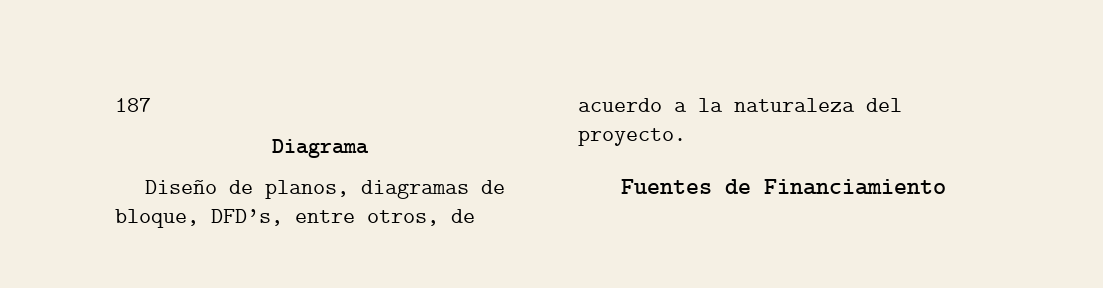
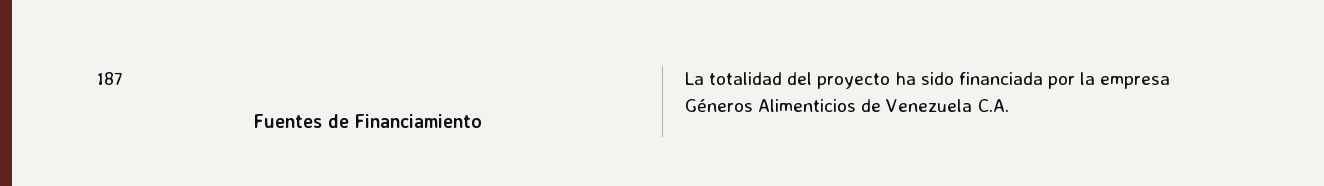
[272,139,369,158] [145,180,506,199] [115,209,475,228] [578,98,902,112] [578,128,686,146] [620,179,946,195] Diagrama // Diseño de planos, diagramas de bloque, DFD’s, entre otros, de acuerdo a la naturaleza del proyecto. // Fuentes de Financiamiento -> [253,114,482,128] [685,72,1171,89] [685,99,1009,112] Fuentes de Financiamiento // La totalidad del proyecto ha sido financiada por la empresa Géneros Alimenticios de Venezuela C.A.

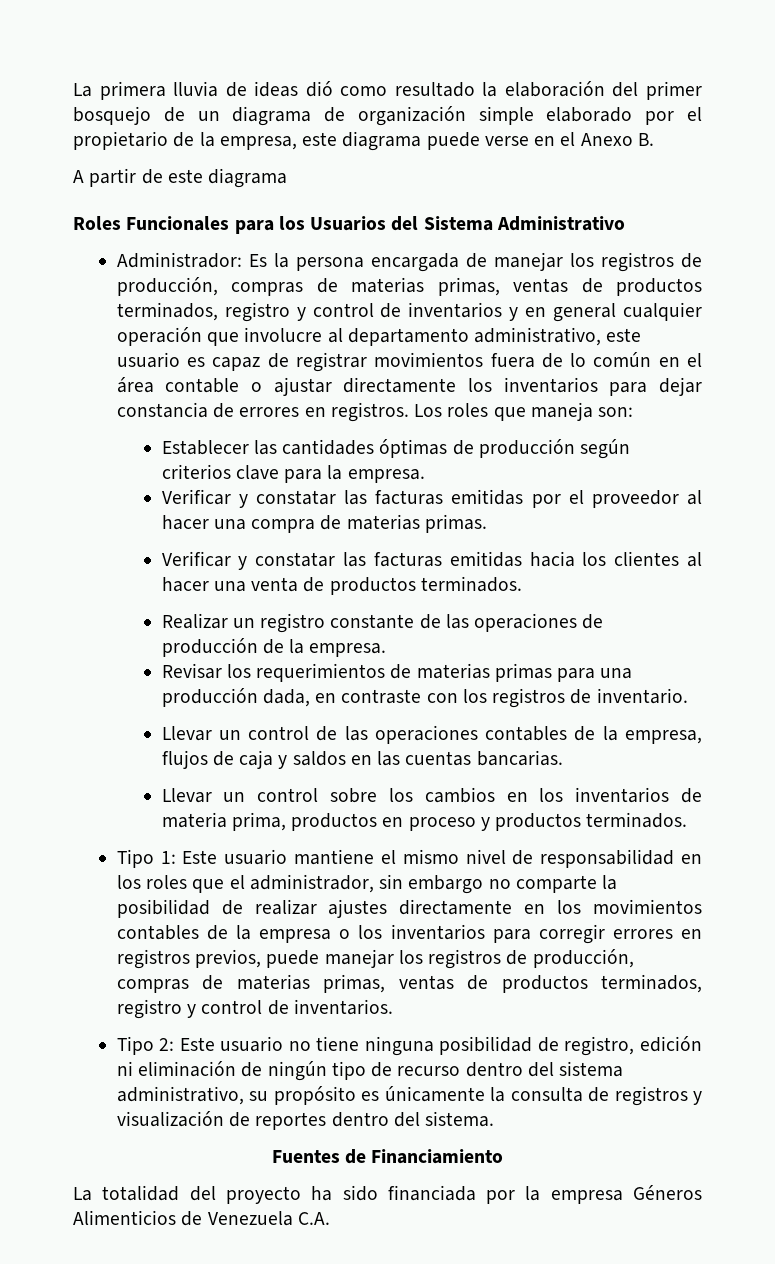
[96,72,123,85] 187 -> [73,81,702,100] [73,106,702,126] [73,131,654,151] [73,168,288,188] [73,216,625,234] [116,252,702,272] [116,277,702,296] [116,302,703,322] [116,327,642,346] [116,352,703,372] [116,377,702,396] [116,402,634,422] [161,439,631,459] [161,464,425,483] [161,489,702,508] [161,514,487,533] [161,551,702,570] [161,576,522,595] [161,613,604,633] [161,638,387,657] [161,663,633,682] [161,688,688,708] [161,725,702,744] [161,750,563,769] [161,787,702,803] [161,812,688,831] [116,849,703,868] [116,874,618,894] [116,899,703,918] [116,924,702,944] [116,949,634,969] [116,974,702,993] [116,999,393,1019] [116,1036,703,1056] [116,1061,624,1081] [116,1086,703,1106] [116,1111,495,1130] La primera lluvia de ideas dió como resultado la elaboración del primer bosquejo de un diagrama de organización simple elaborado por el propietario de la empresa, este diagrama puede verse en el Anexo B. // A partir de este diagrama // Roles Funcionales para los Usuarios del Sistema Administrativo // Administrador: Es la persona encargada de manejar los registros de producción, compras de materias primas, ventas de productos terminados, registro y control de inventarios y en general cualquier operación que involucre al departamento administrativo, este usuario es capaz de registrar movimientos fuera de lo común en el área contable o ajustar directamente los inventarios para dejar constancia de errores en registros. Los roles que maneja son: // Establecer las cantidades óptimas de producción según criterios clave para la empresa. // Verificar y constatar las facturas emitidas por el proveedor al hacer una compra de materias primas. // Verificar y constatar las facturas emitidas hacia los clientes al hacer una venta de productos terminados. // Realizar un registro constante de las operaciones de producción de la empresa. // Revisar los requerimientos de materias primas para una producción dada, en contraste con los registros de inventario. // Llevar un control de las operaciones contables de la empresa, flujos de caja y saldos en las cuentas bancarias. // Llevar un control sobre los cambios en los inventarios de materia prima, productos en proceso y productos terminados. // Tipo 1: Este usuario mantiene el mismo nivel de responsabilidad en los roles que el administrador, sin embargo no comparte la posibilidad de realizar ajustes directamente en los movimientos contables de la empresa o los inventarios para corregir errores en registros previos, puede manejar los registros de producción, compras de materias primas, ventas de productos terminados, registro y control de inventarios. // Tipo 2: Este usuario no tiene ninguna posibilidad de registro, edición ni eliminación de ningún tipo de recurso dentro del sistema administrativo, su propósito es únicamente la consulta de registros y visualización de reportes dentro del sistema.

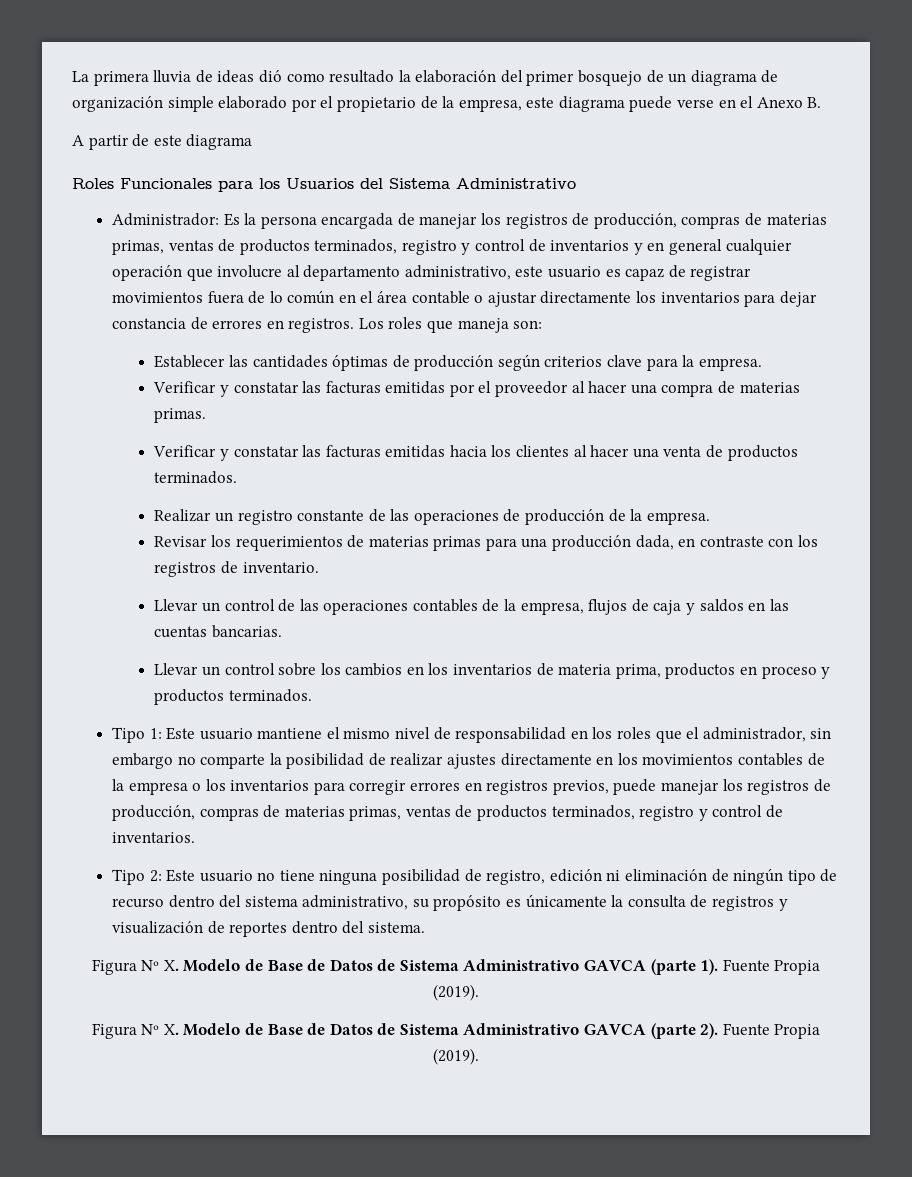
[271,1149,504,1164] [73,1185,702,1204] [73,1210,330,1226] Fuentes de Financiamiento // La totalidad del proyecto ha sido financiada por la empresa Géneros Alimenticios de Venezuela C.A. -> [91,959,821,975] [433,984,479,1001] [91,1023,821,1039] [433,1048,479,1065] Figura Nº X. Modelo de Base de Datos de Sistema Administrativo GAVCA (parte 1). Fuente Propia (2019). // Figura Nº X. Modelo de Base de Datos de Sistema Administrativo GAVCA (parte 2). Fuente Propia (2019).

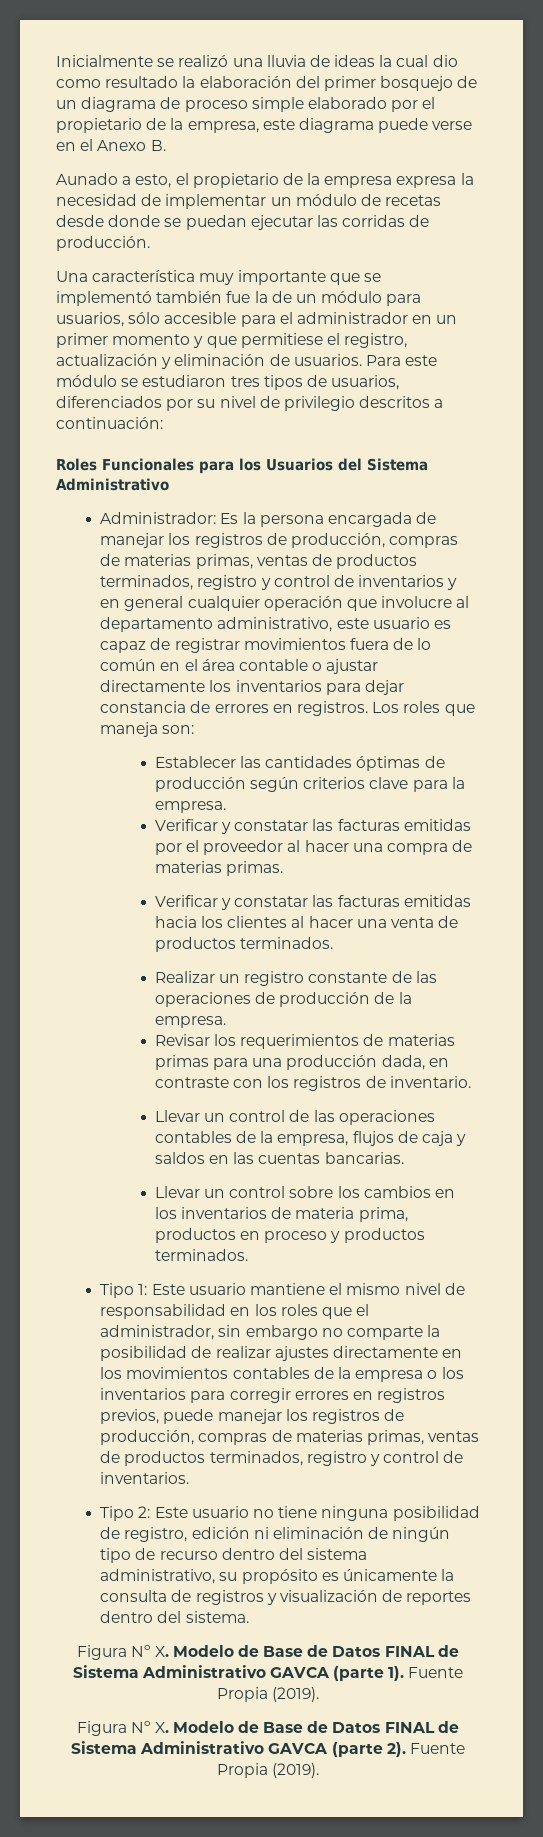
[72,70,282,86] La primera lluvia de ideas dió -> [56,55,458,67] Inicialmente se realizó una lluvia de ideas la cual dio
[72,96,163,112] organización -> [184,100,248,112] proceso
[72,134,253,150] A partir de este diagrama -> [56,173,474,188] [56,194,442,209] [56,215,430,230] [56,236,150,251] [56,270,381,285] [56,291,422,306] [56,312,458,327] [56,333,408,348] [56,354,438,369] [56,375,400,390] [56,396,444,411] [56,417,163,429] Aunado a esto, el propietario de la empresa expresa la necesidad de implementar un módulo de recetas desde donde se puedan ejecutar las corridas de producción. // Una característica muy importante que se implementó también fue la de un módulo para usuarios, sólo accesible para el administrador en un primer momento y que permitiese el registro, actualización y eliminación de usuarios. Para este módulo se estudiaron tres tipos de usuarios, diferenciados por su nivel de privilegio descritos a continuación:
(373, 965) none -> [384,1646,435,1657] FINAL
(373, 1029) none -> [384,1722,435,1733] FINAL

